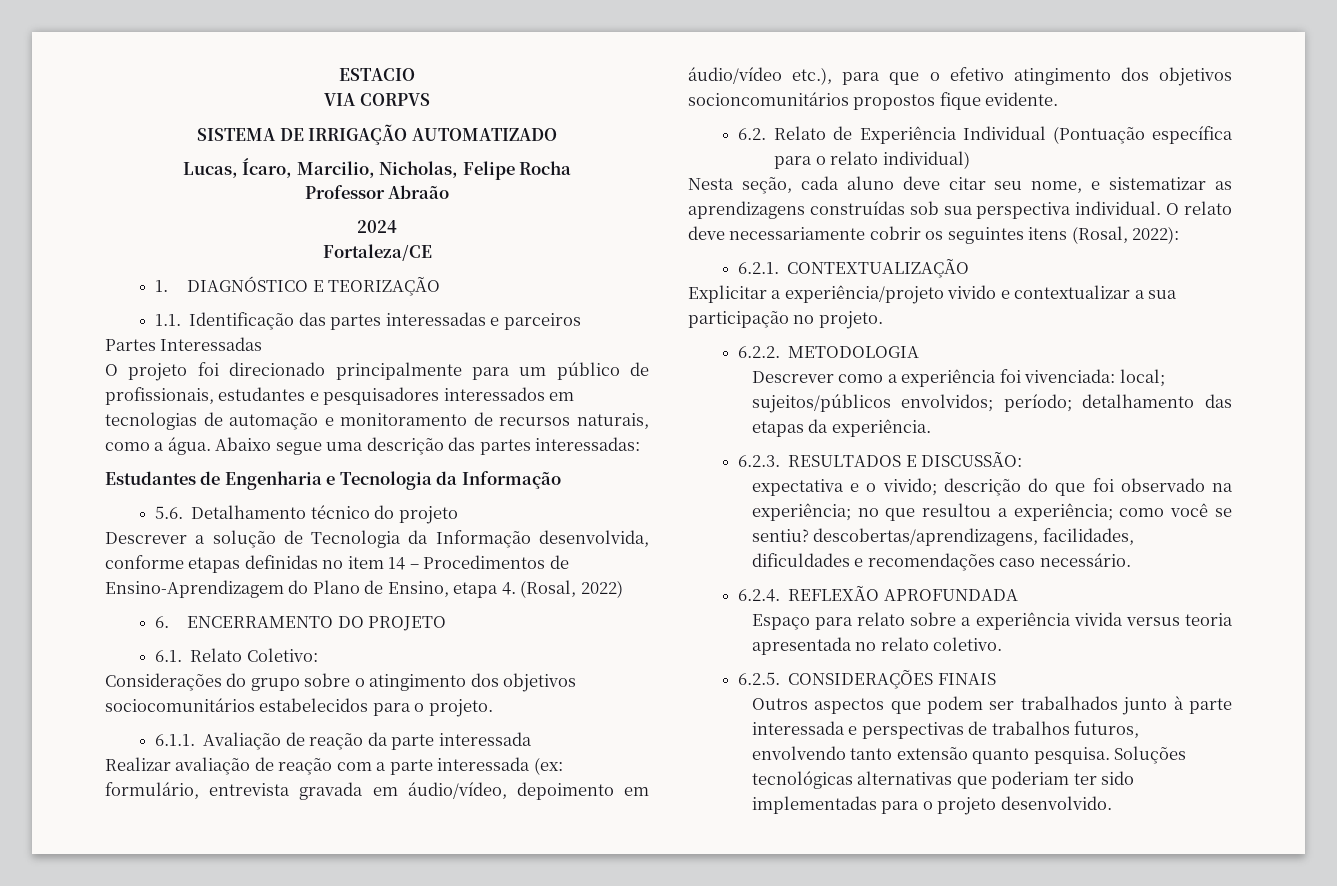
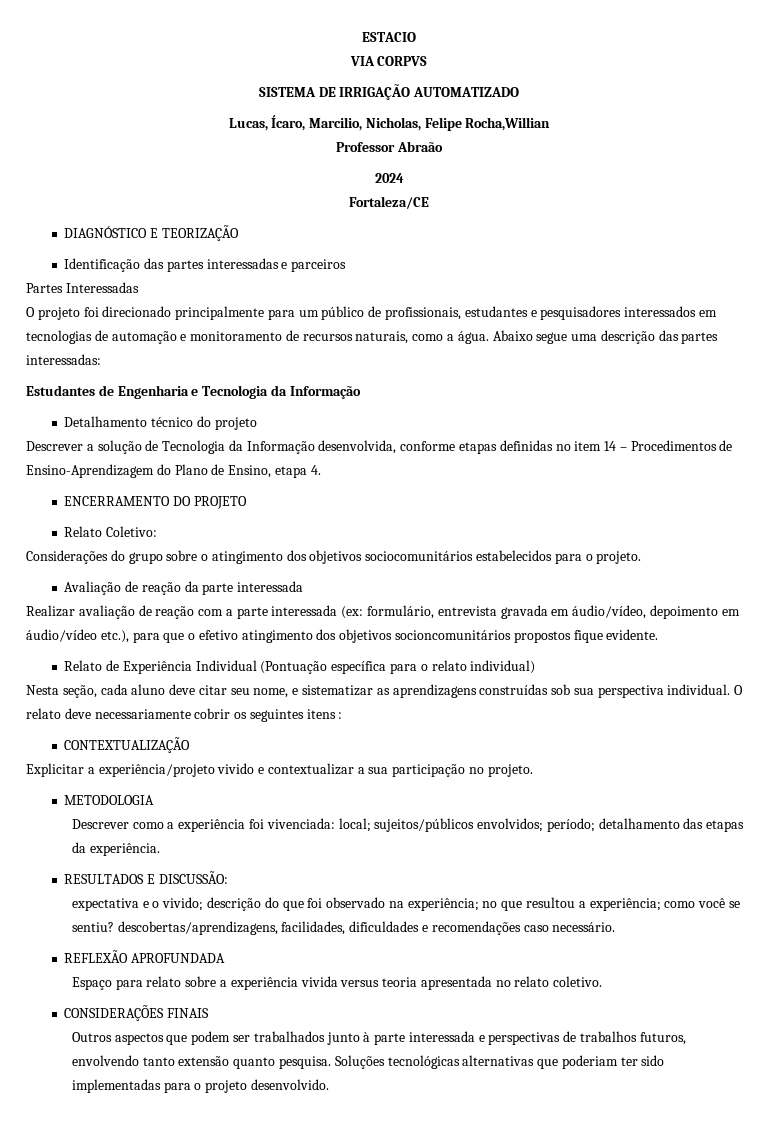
[519,161,572,175] Rocha -> [465,117,551,131] Rocha,Willian
[155,280,169,292] 1. -> (429, 202) none
[155,314,182,326] 1.1. -> (239, 233) none
[155,506,184,519] 5.6. -> (361, 392) none
[520,580,623,598] [155,616,170,628] (Rosal, 2022) // 6. -> (321, 470) //
[155,650,183,662] 6.1. -> (247, 502) none
[155,734,196,746] 6.1.1. -> (642, 557) none
[738,128,767,140] 6.2. -> (659, 634) none
[1071,226,1180,244] [738,262,780,274] (Rosal, 2022): // 6.2.1. -> [338,712,343,719] : //
[738,346,781,358] 6.2.2. -> (533, 770) none
[738,455,781,467] 6.2.3. -> (160, 849) none
[738,589,781,602] 6.2.4. -> (616, 927) none
[738,672,781,685] 6.2.5. -> (603, 981) none

